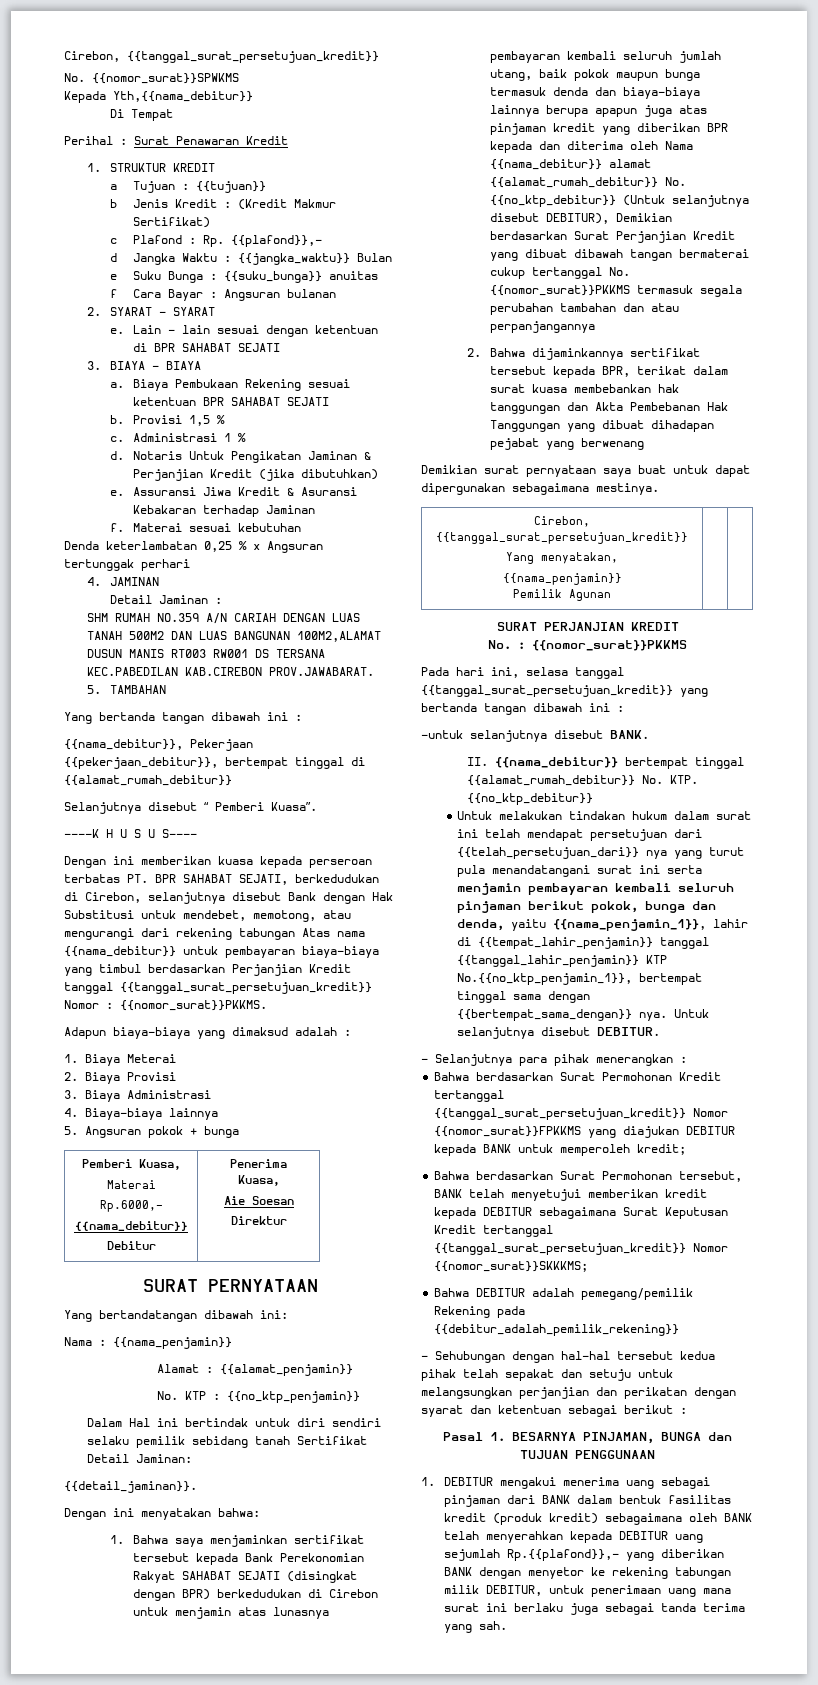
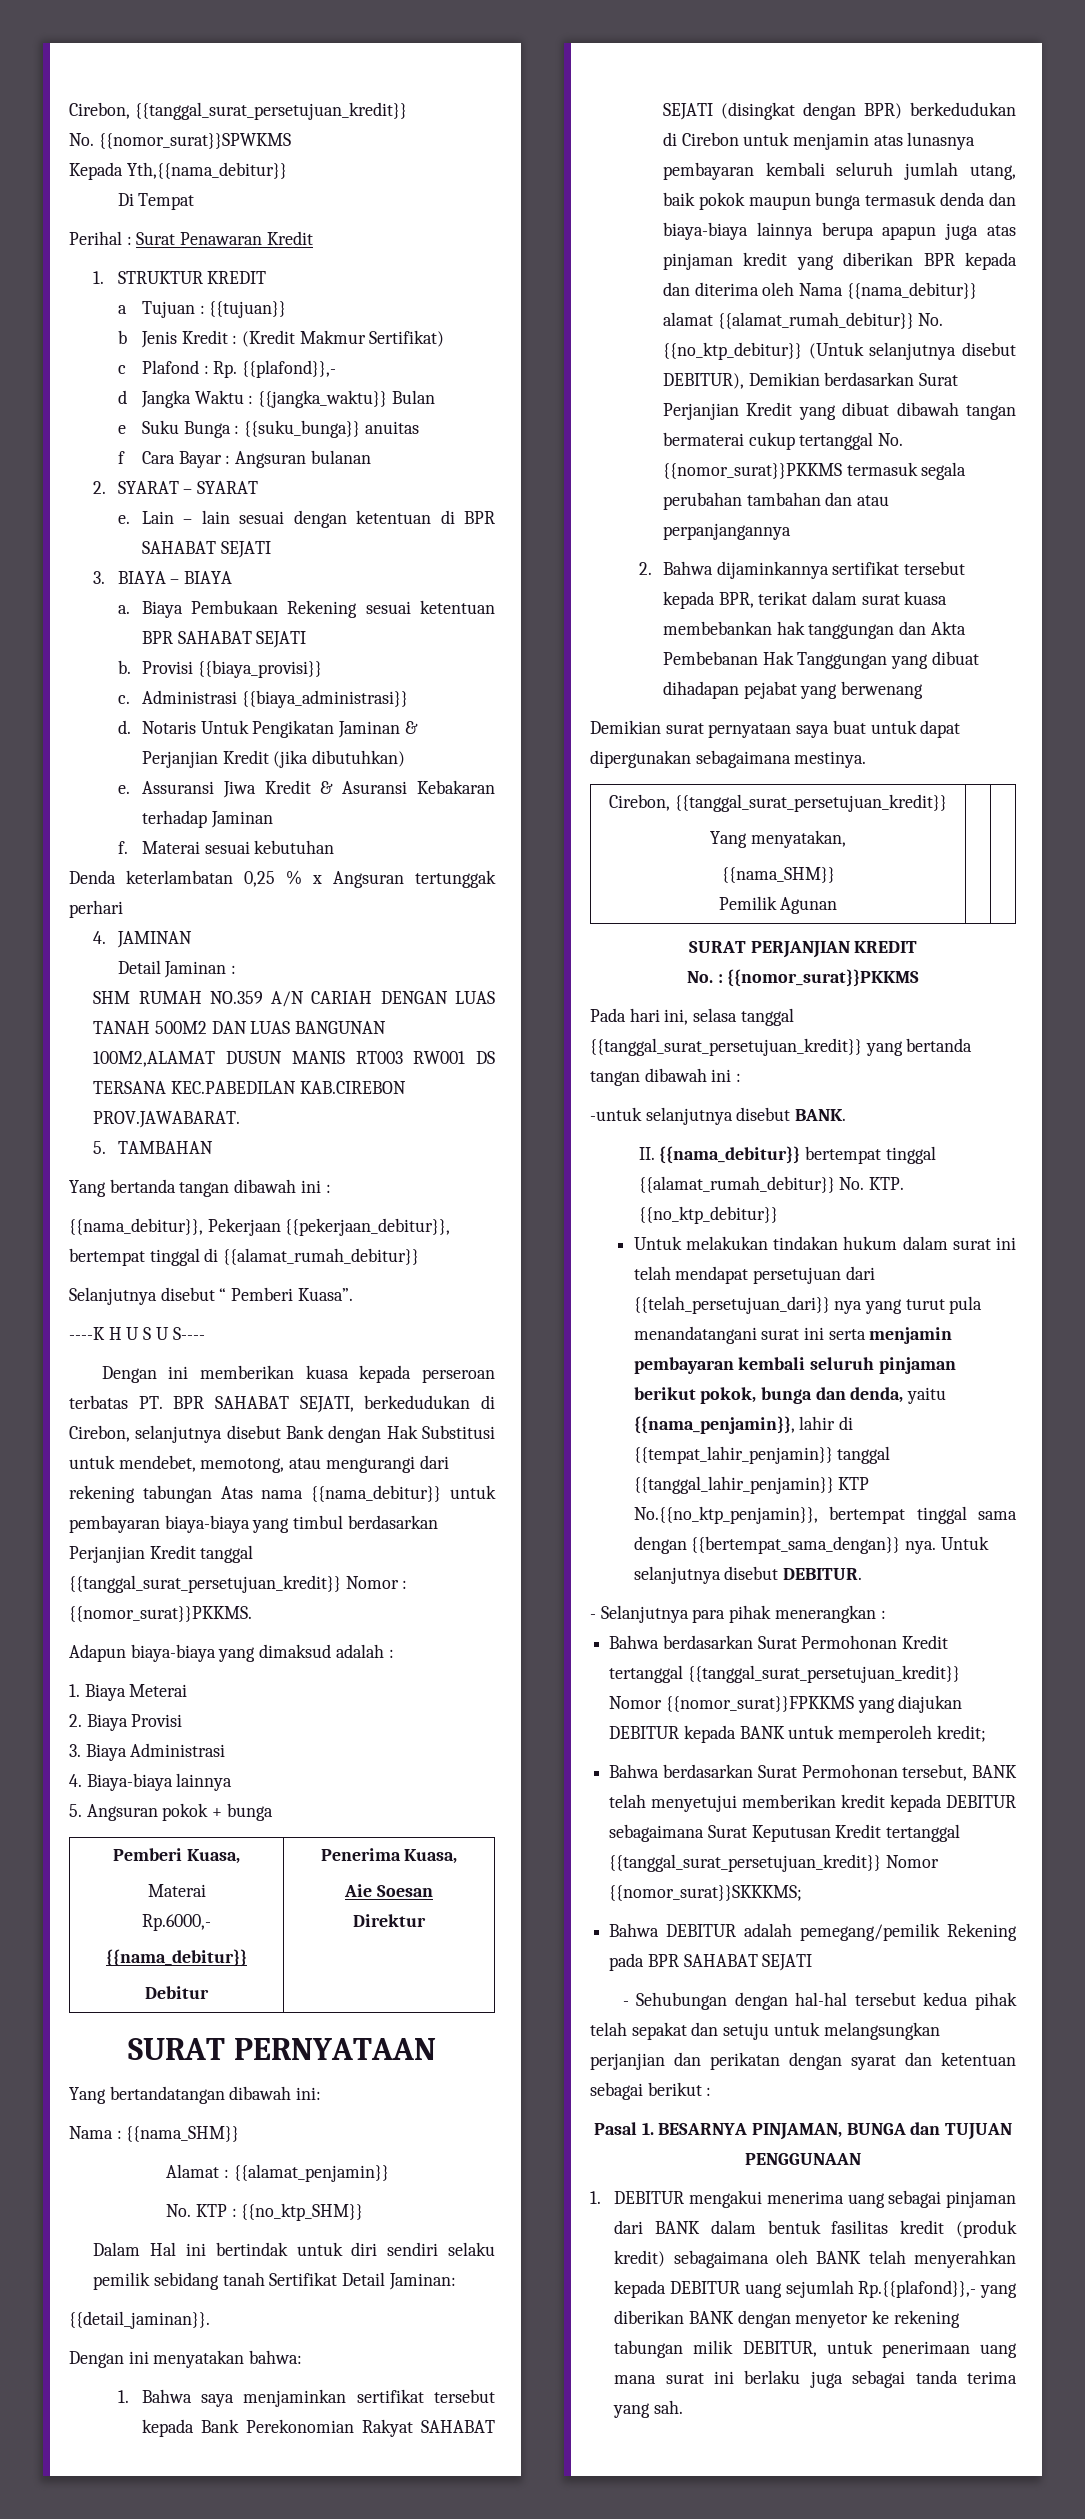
[189,415,226,426] 1,5 % -> [197,660,322,678] {{biaya_provisi}}
[224,433,247,442] 1 % -> [241,690,408,708] {{biaya_administrasi}}
[113,1337,232,1349] {{nama_penjamin}} -> [126,2126,240,2142] {{nama_SHM}}
[226,1391,360,1403] {{no_ktp_penjamin}} -> [241,2203,364,2221] {{no_ktp_SHM}}
[502,573,622,585] {{nama_penjamin}} -> [721,867,835,883] {{nama_SHM}}
[553,919,707,931] {{nama_penjamin_1}}, -> [633,1416,795,1434] {{nama_penjamin}},
[457,973,633,985] No.{{no_ktp_penjamin_1}}, -> [633,1506,818,1524] No.{{no_ktp_penjamin}},
[434,1324,680,1336] {{debitur_adalah_pemilik_rekening}} -> [647,1954,813,1971] BPR SAHABAT SEJATI

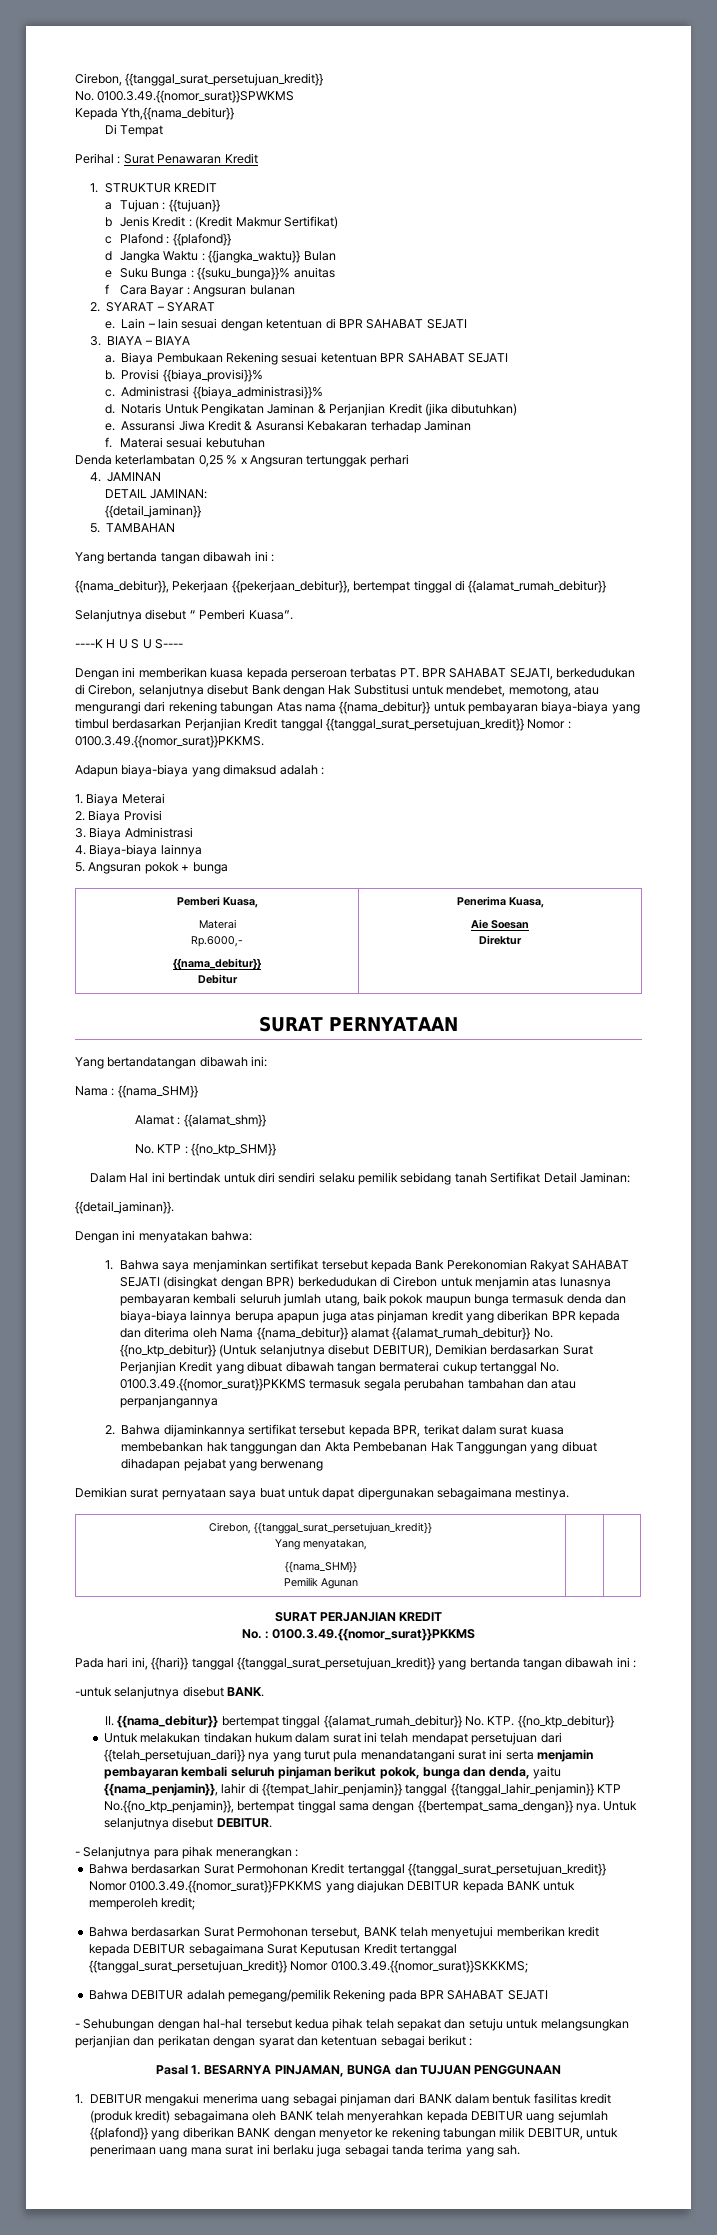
[98,133,291,149] {{nomor_surat}}SPWKMS -> [97,90,295,103] 0100.3.49.{{nomor_surat}}SPWKMS
[213,360,337,378] Rp. {{plafond}},- -> [172,233,231,246] {{plafond}}
[244,420,361,438] {{suku_bunga}} -> [197,267,291,280] {{suku_bunga}}%
[197,660,322,678] {{biaya_provisi}} -> [162,369,263,382] {{biaya_provisi}}%
[241,690,408,708] {{biaya_administrasi}} -> [192,386,323,399] {{biaya_administrasi}}%
[117,960,237,978] [93,991,495,1007] [93,1021,387,1034] [93,1051,495,1067] [93,1081,406,1094] [93,1111,241,1128] Detail Jaminan : // SHM RUMAH NO.359 A/N CARIAH DENGAN LUAS TANAH 500M2 DAN LUAS BANGUNAN 100M2,ALAMAT DUSUN MANIS RT003 RW001 DS TERSANA KEC.PABEDILAN KAB.CIREBON PROV.JAWABARAT. -> [105,489,208,499] [105,505,202,518] DETAIL JAMINAN: // {{detail_jaminan}}
[69,1606,252,1622] {{nomor_surat}}PKKMS. -> [75,735,264,748] 0100.3.49.{{nomor_surat}}PKKMS.
[233,2164,389,2182] {{alamat_penjamin}} -> [183,1114,266,1127] {{alamat_shm}}
[662,463,842,479] {{nomor_surat}}PKKMS -> [120,1378,307,1391] 0100.3.49.{{nomor_surat}}PKKMS
[727,969,920,987] {{nomor_surat}}PKKMS -> [272,1628,476,1641] 0100.3.49.{{nomor_surat}}PKKMS
[693,1008,738,1022] selasa -> [151,1657,189,1670] {{hari}}
[665,1696,854,1712] {{nomor_surat}}FPKKMS -> [129,1880,323,1893] 0100.3.49.{{nomor_surat}}FPKKMS
[609,1885,803,1901] {{nomor_surat}}SKKKMS; -> [330,1960,528,1973] 0100.3.49.{{nomor_surat}}SKKKMS;
[858,2280,977,2298] Rp.{{plafond}},- -> [90,2127,149,2140] {{plafond}}

